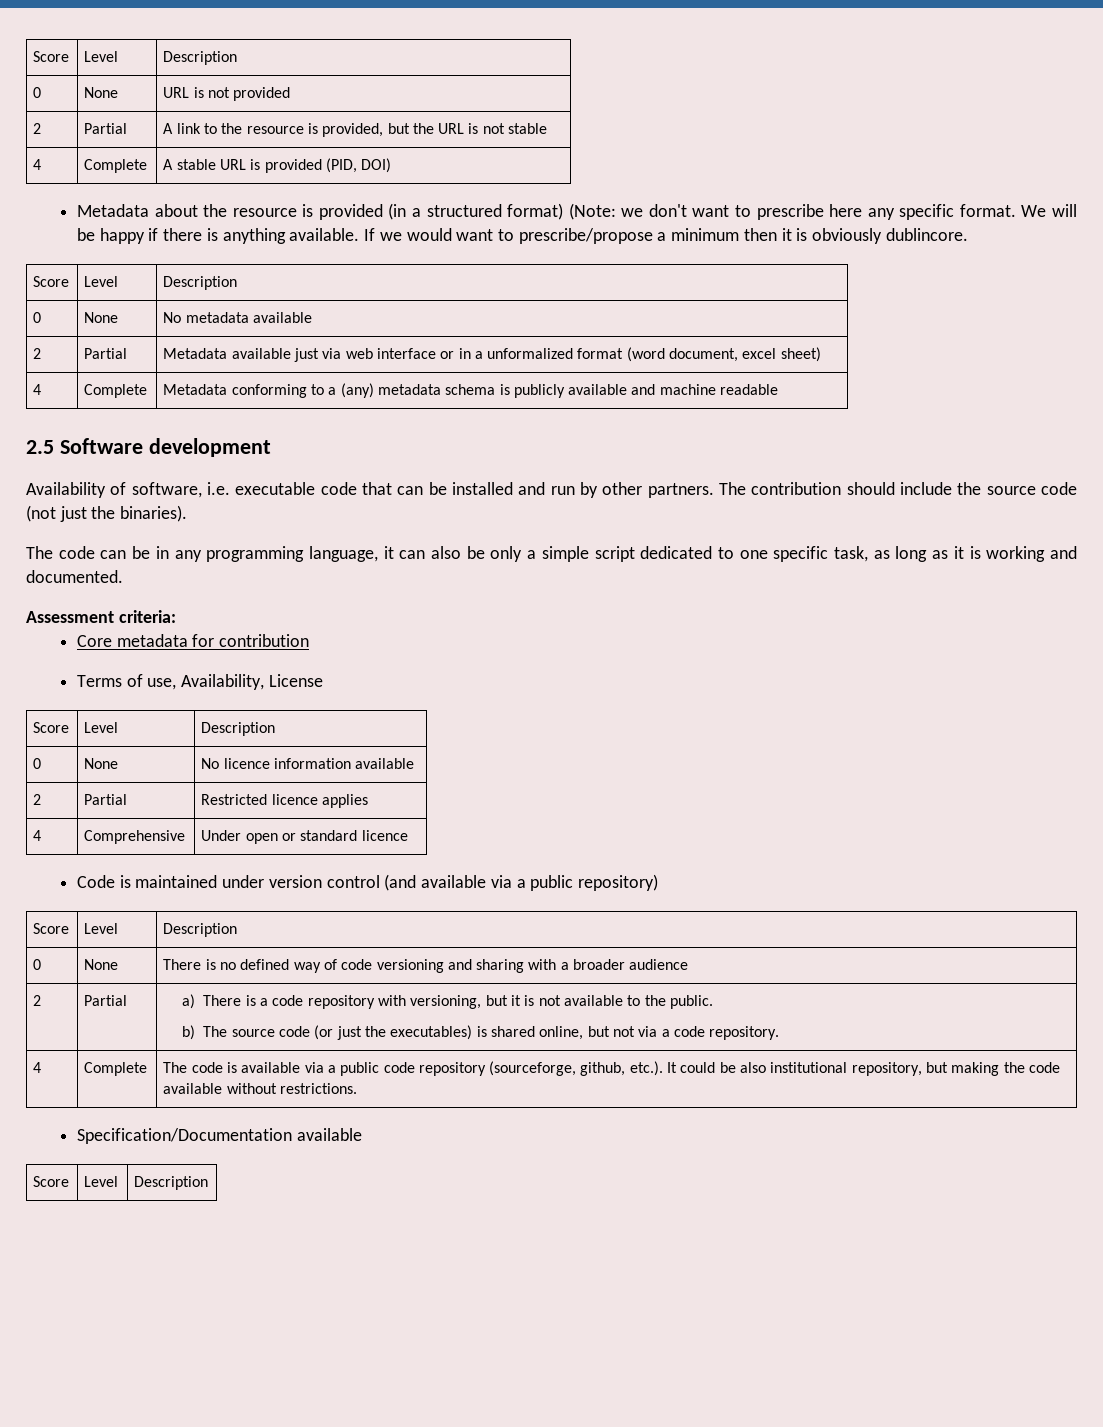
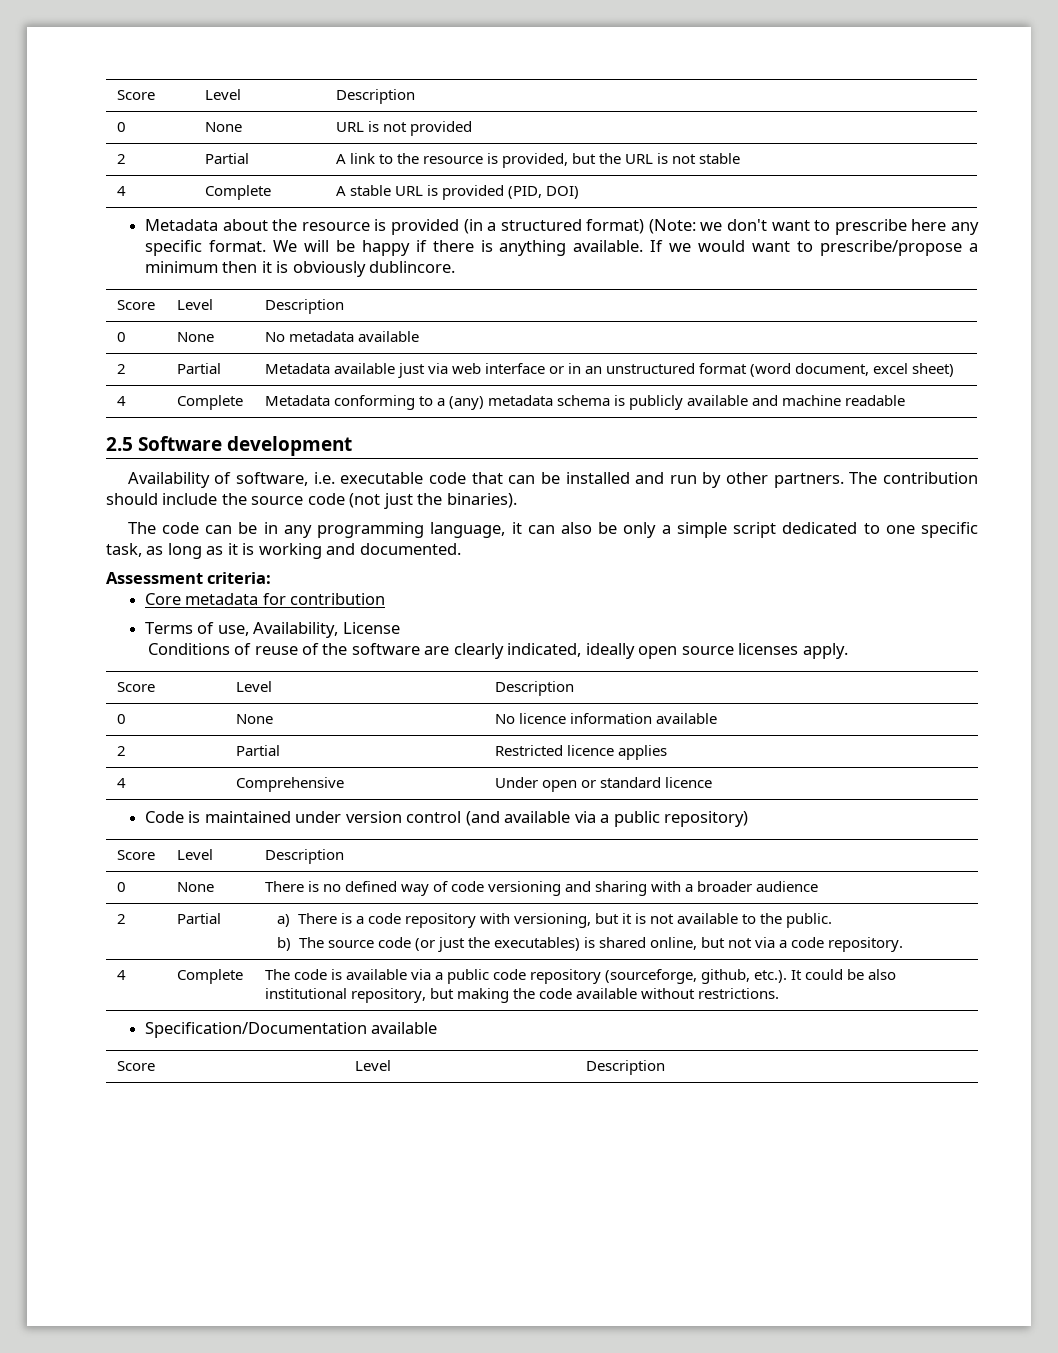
[474,348,574,359] a unformalized -> [584,363,696,374] an unstructured
(323, 680) none -> [147,643,848,659] // Conditions of reuse of the software are clearly indicated, ideally open source licenses apply.

